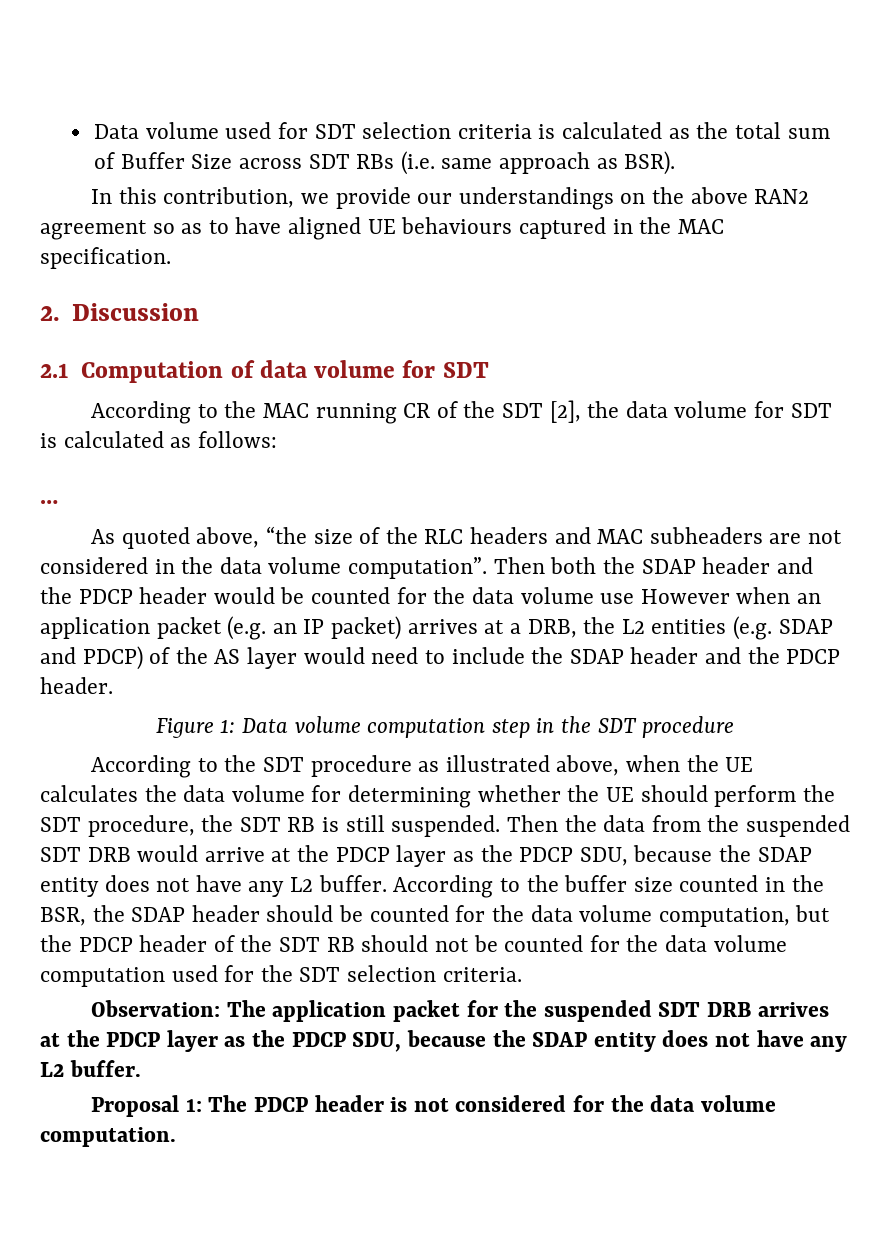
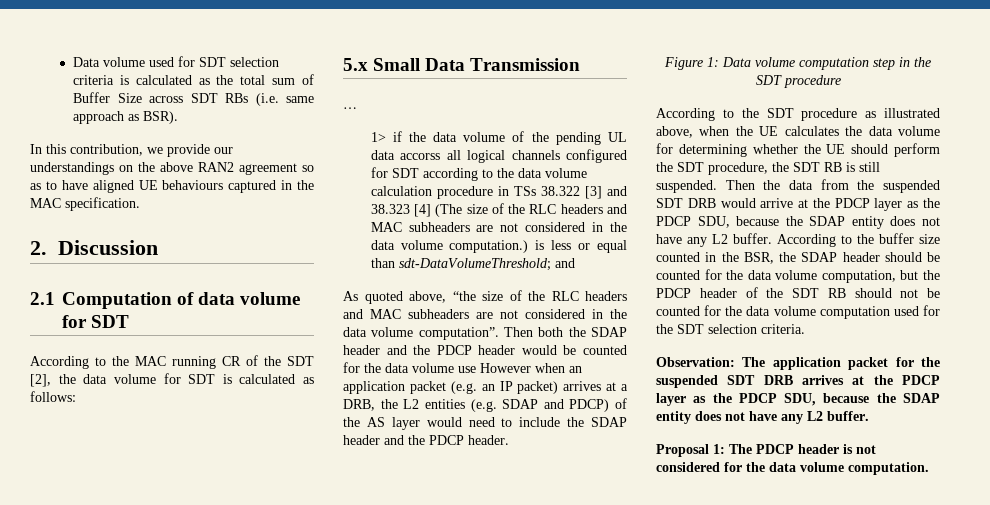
[40,500,58,504] … -> [343,58,581,71] [343,107,357,109] [370,131,627,145] [370,149,627,163] [370,167,587,181] [370,186,627,199] [370,203,627,217] [370,222,627,232] [370,240,627,253] [370,258,575,271] 5.x Small Data Transmission // … // 1> if the data volume of the pending UL data accorss all logical channels configured for SDT according to the data volume calculation procedure in TSs 38.322 [3] and 38.323 [4] (The size of the RLC headers and MAC subheaders are not considered in the data volume computation.) is less or equal than sdt-DataVolumeThreshold; and

